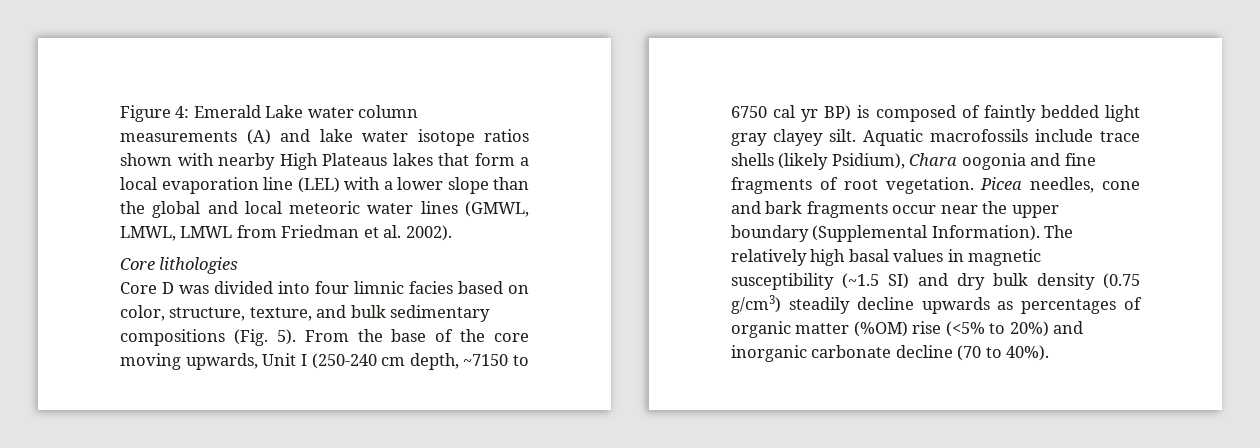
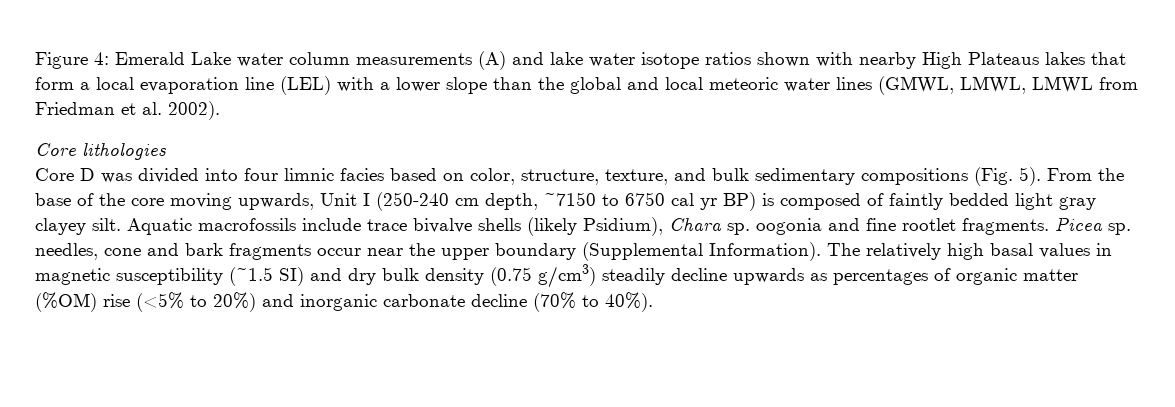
(1140, 136) none -> [413,218,472,233] bivalve
(958, 159) none -> [727,223,750,235] sp.
[731,177,1023,194] fragments of root vegetation. Picea -> [902,217,1131,235] rootlet fragments. Picea sp.
[957,345,982,361] (70 -> [533,292,576,312] (70%

